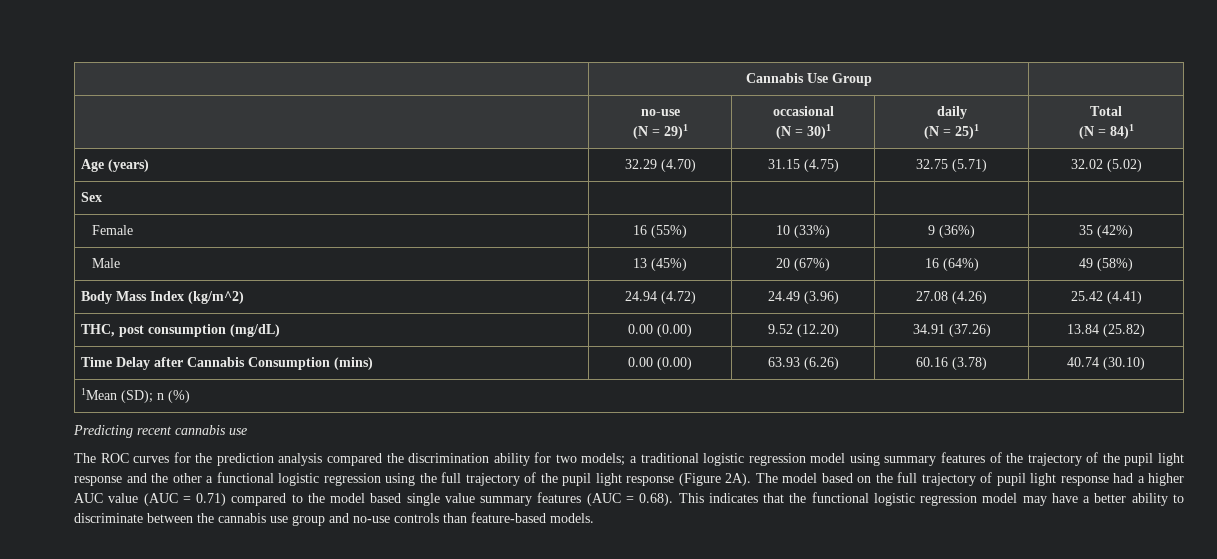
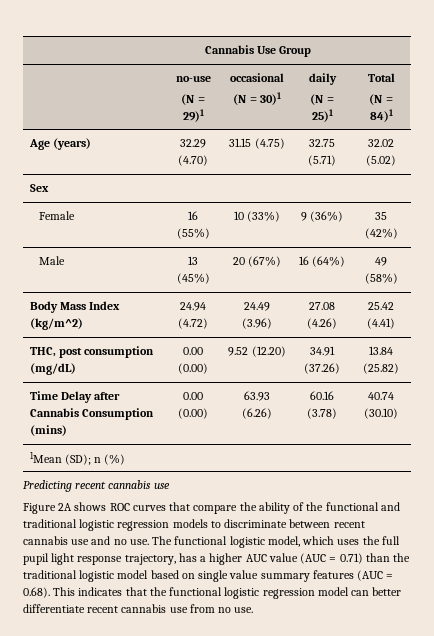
[74,452,1184,466] [74,472,1133,486] The ROC curves for the prediction analysis compared the discrimination ability for two models; a traditional logistic regression model using summary features of the trajectory of the pupil light response and the other a functional logistic regression using the full trajectory of the pupil light response (Figure 2A). The model based on the full trajectory of pupil light response had -> [23,502,400,514] [23,519,365,531] [23,536,400,548] [23,553,197,565] Figure 2A shows ROC curves that compare the ability of the functional and traditional logistic regression models to discriminate between recent cannabis use and no use. The functional logistic model, which uses the full pupil light response trajectory, has
[231,493,402,506] compared to the model based -> [365,553,411,562] [23,570,195,582] than the traditional logistic model based on
[1022,493,1184,506] [74,512,594,526] may have a better ability to discriminate between the cannabis use group and no-use controls than feature-based models. -> [351,587,402,596] [23,604,254,613] can better differentiate recent cannabis use from no use.

